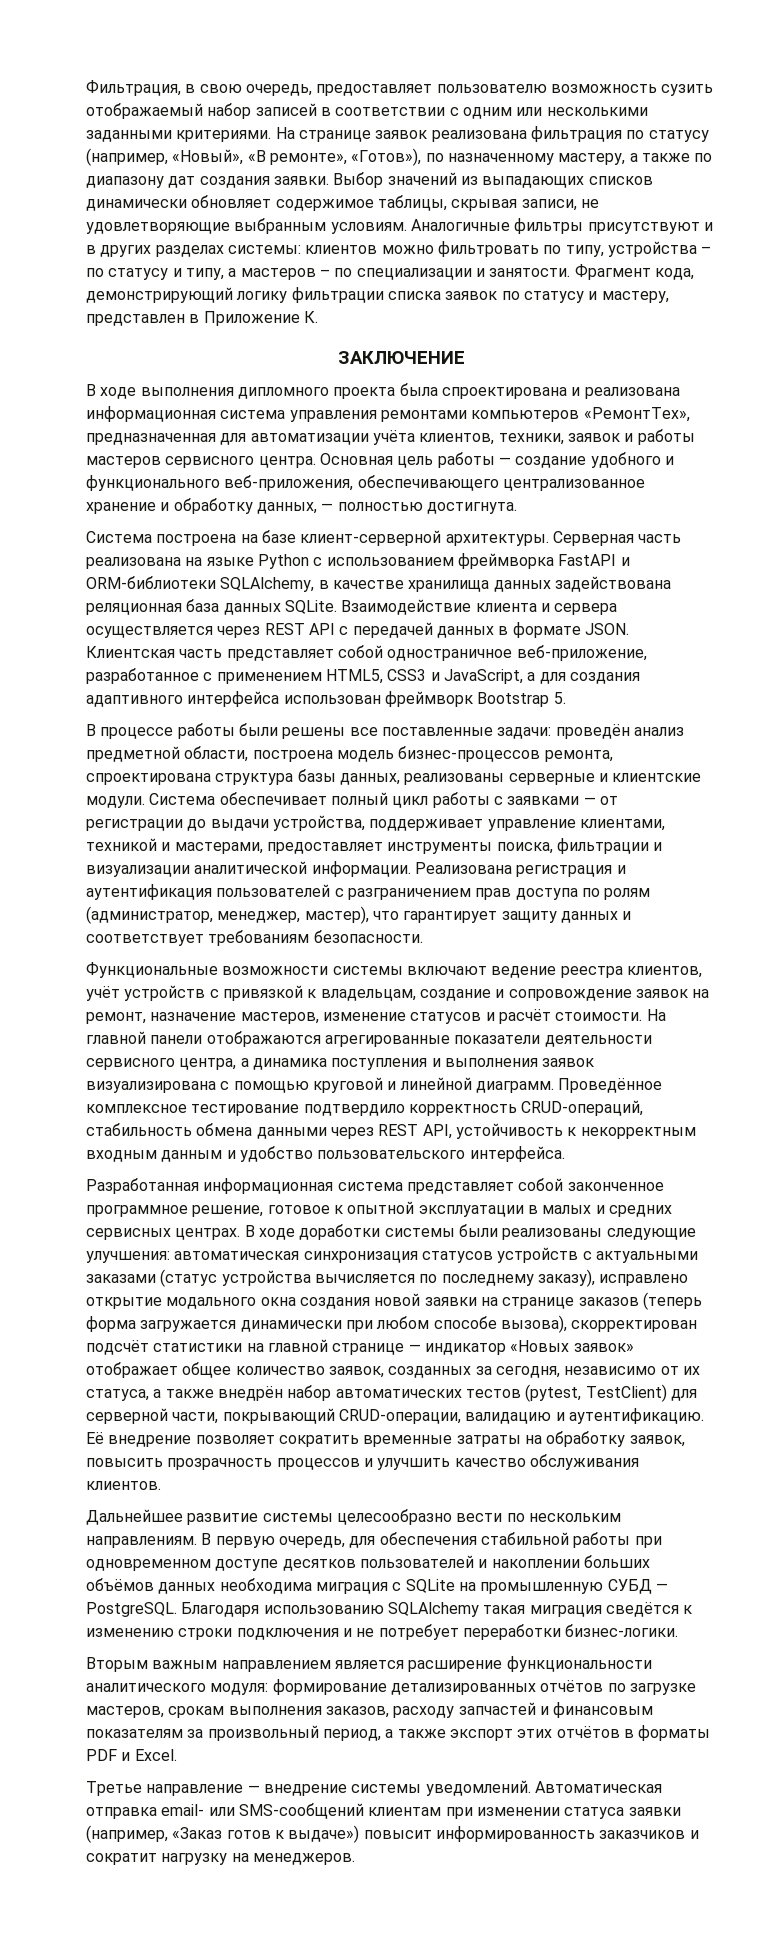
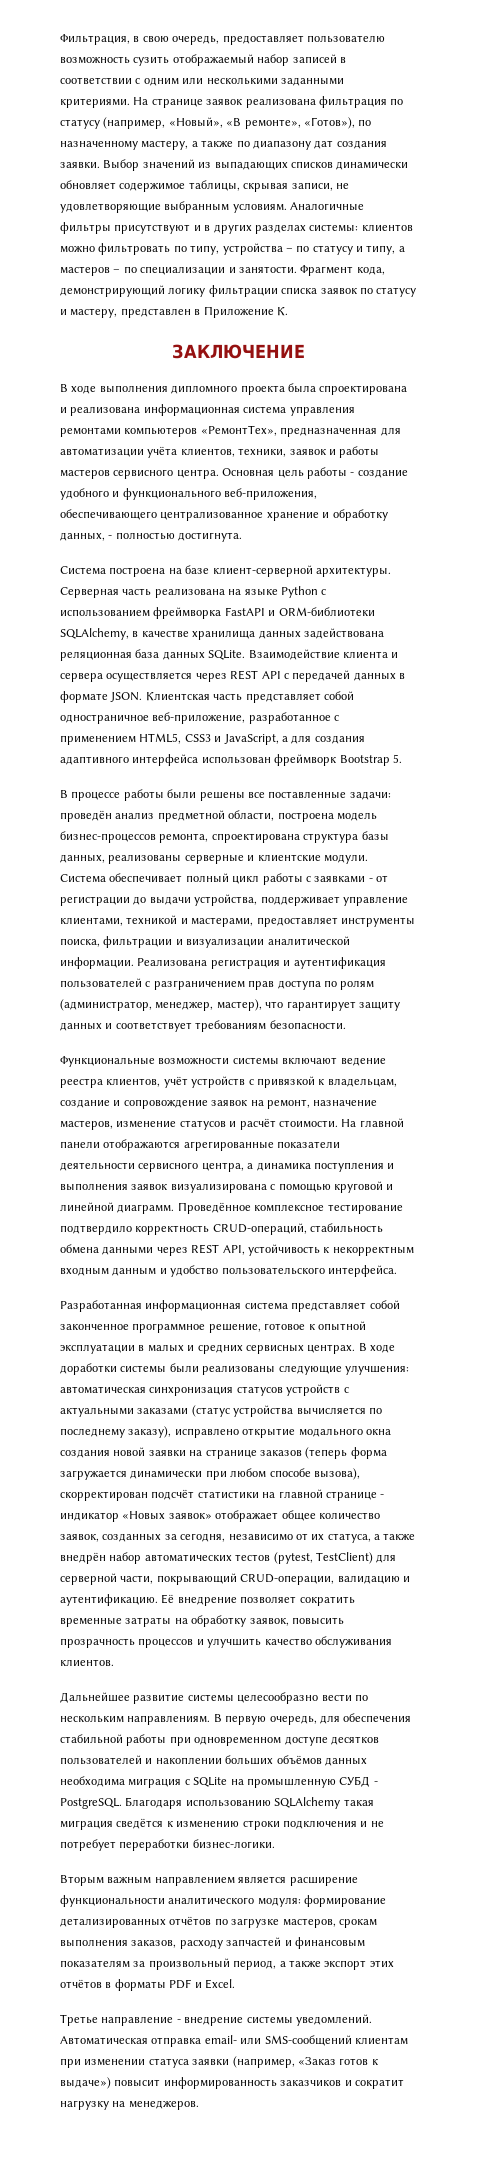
[498,457,511,465] — -> [350,472,355,476] -
[321,503,334,511] — -> [108,535,113,539] -
[583,797,596,805] — -> [368,878,373,882] -
[408,1344,421,1352] — -> [380,1494,385,1498] -
[655,1583,668,1591] — -> [373,1781,378,1785] -
[247,1785,260,1793] — -> [176,2019,181,2023] -

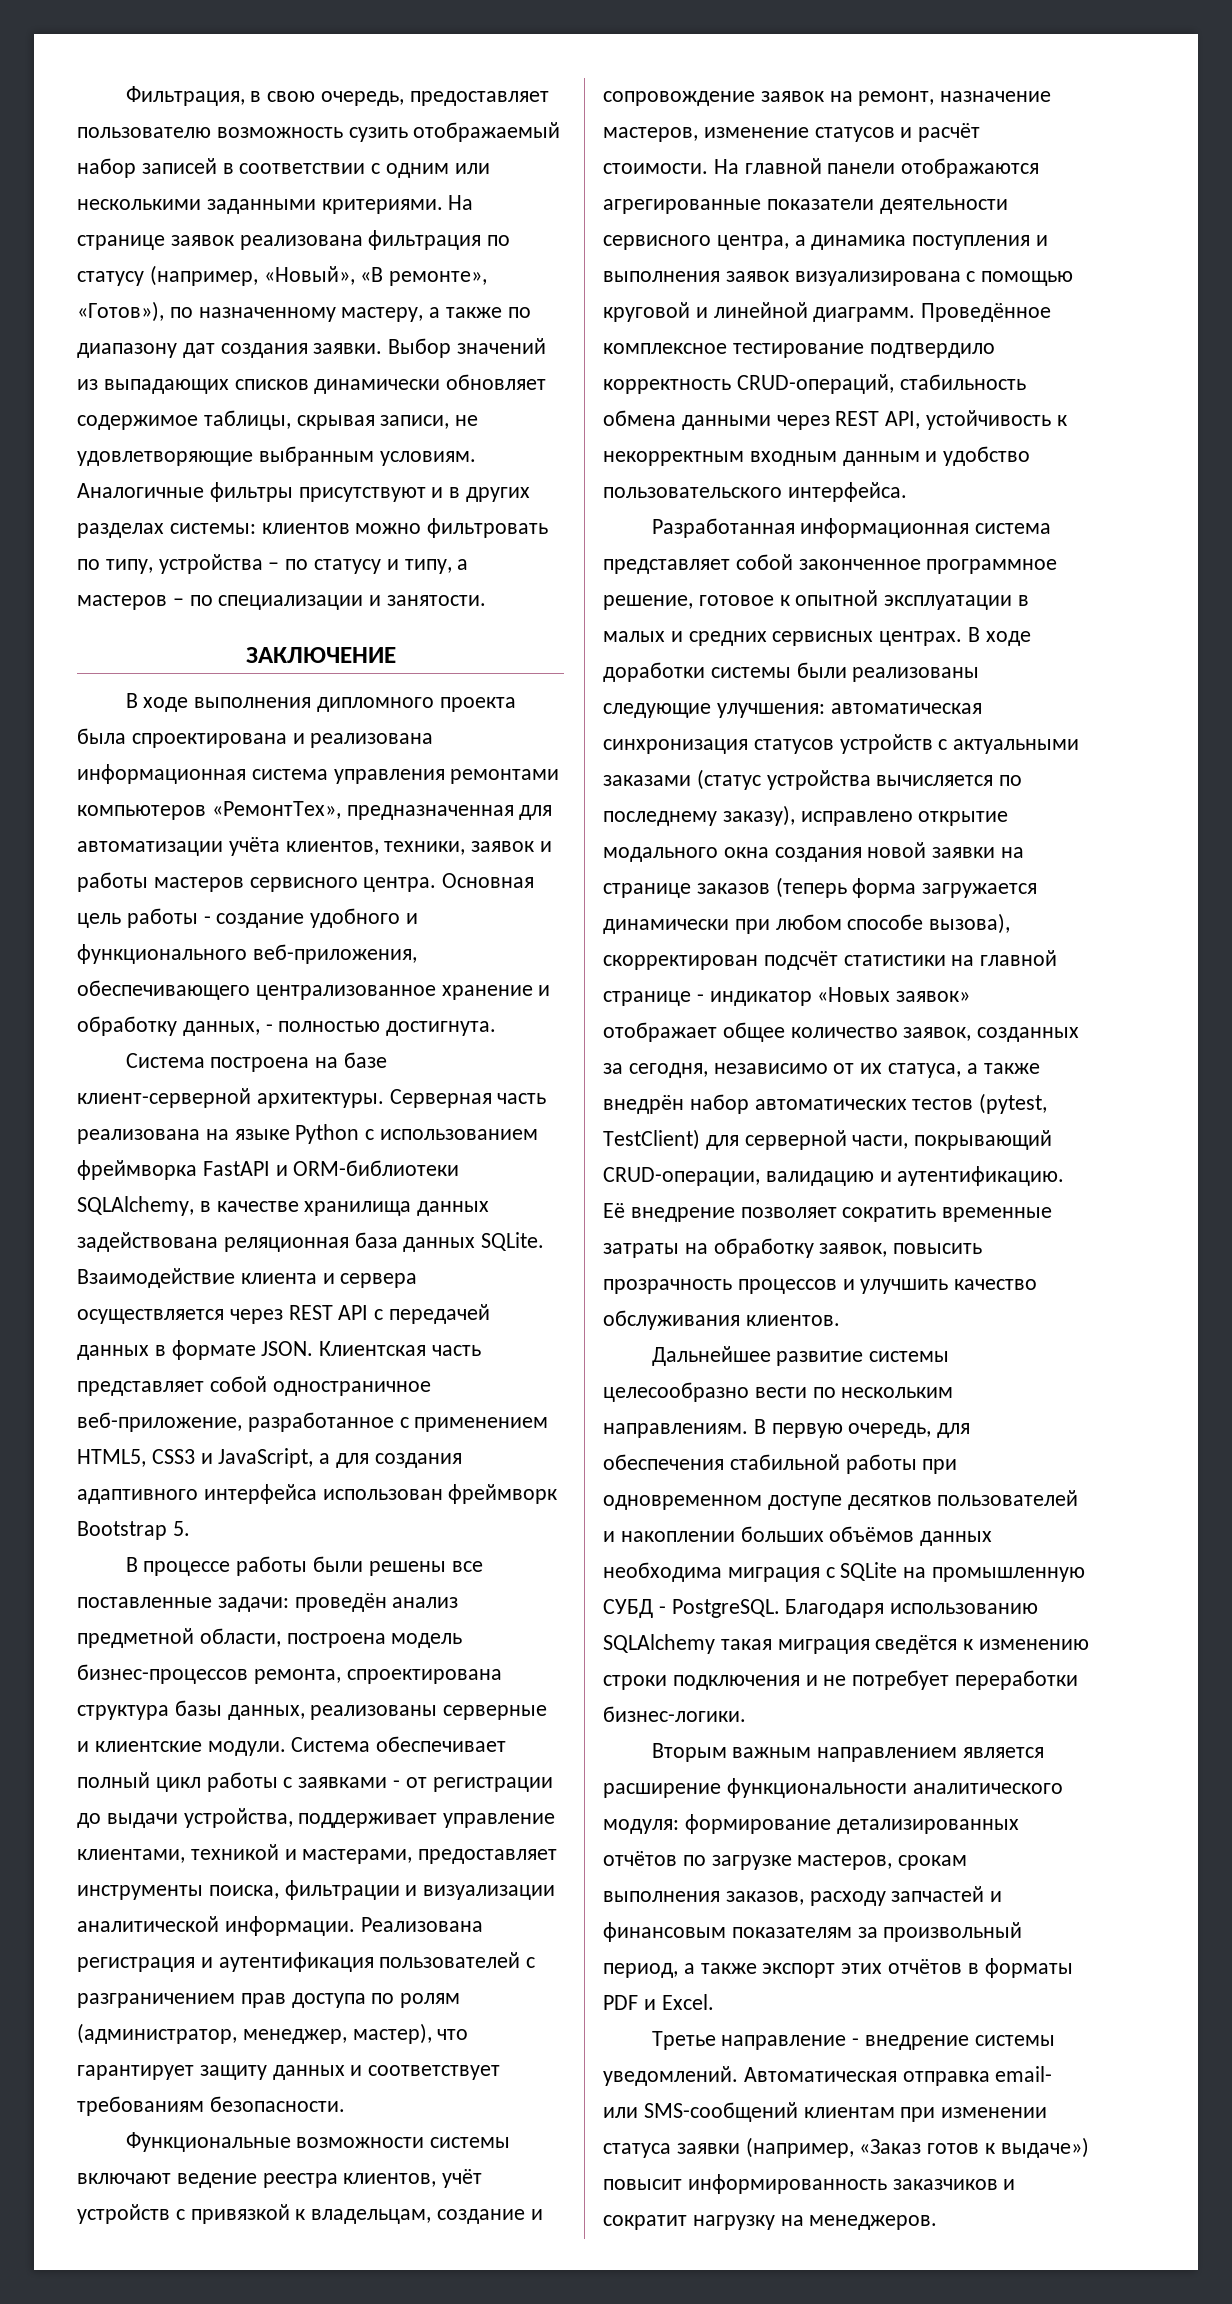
[300,265,385,276] [60,285,417,297] [60,306,288,318] Фрагмент кода, демонстрирующий логику фильтрации списка заявок по статусу и мастеру, представлен в Приложение К. -> (487, 600) none

